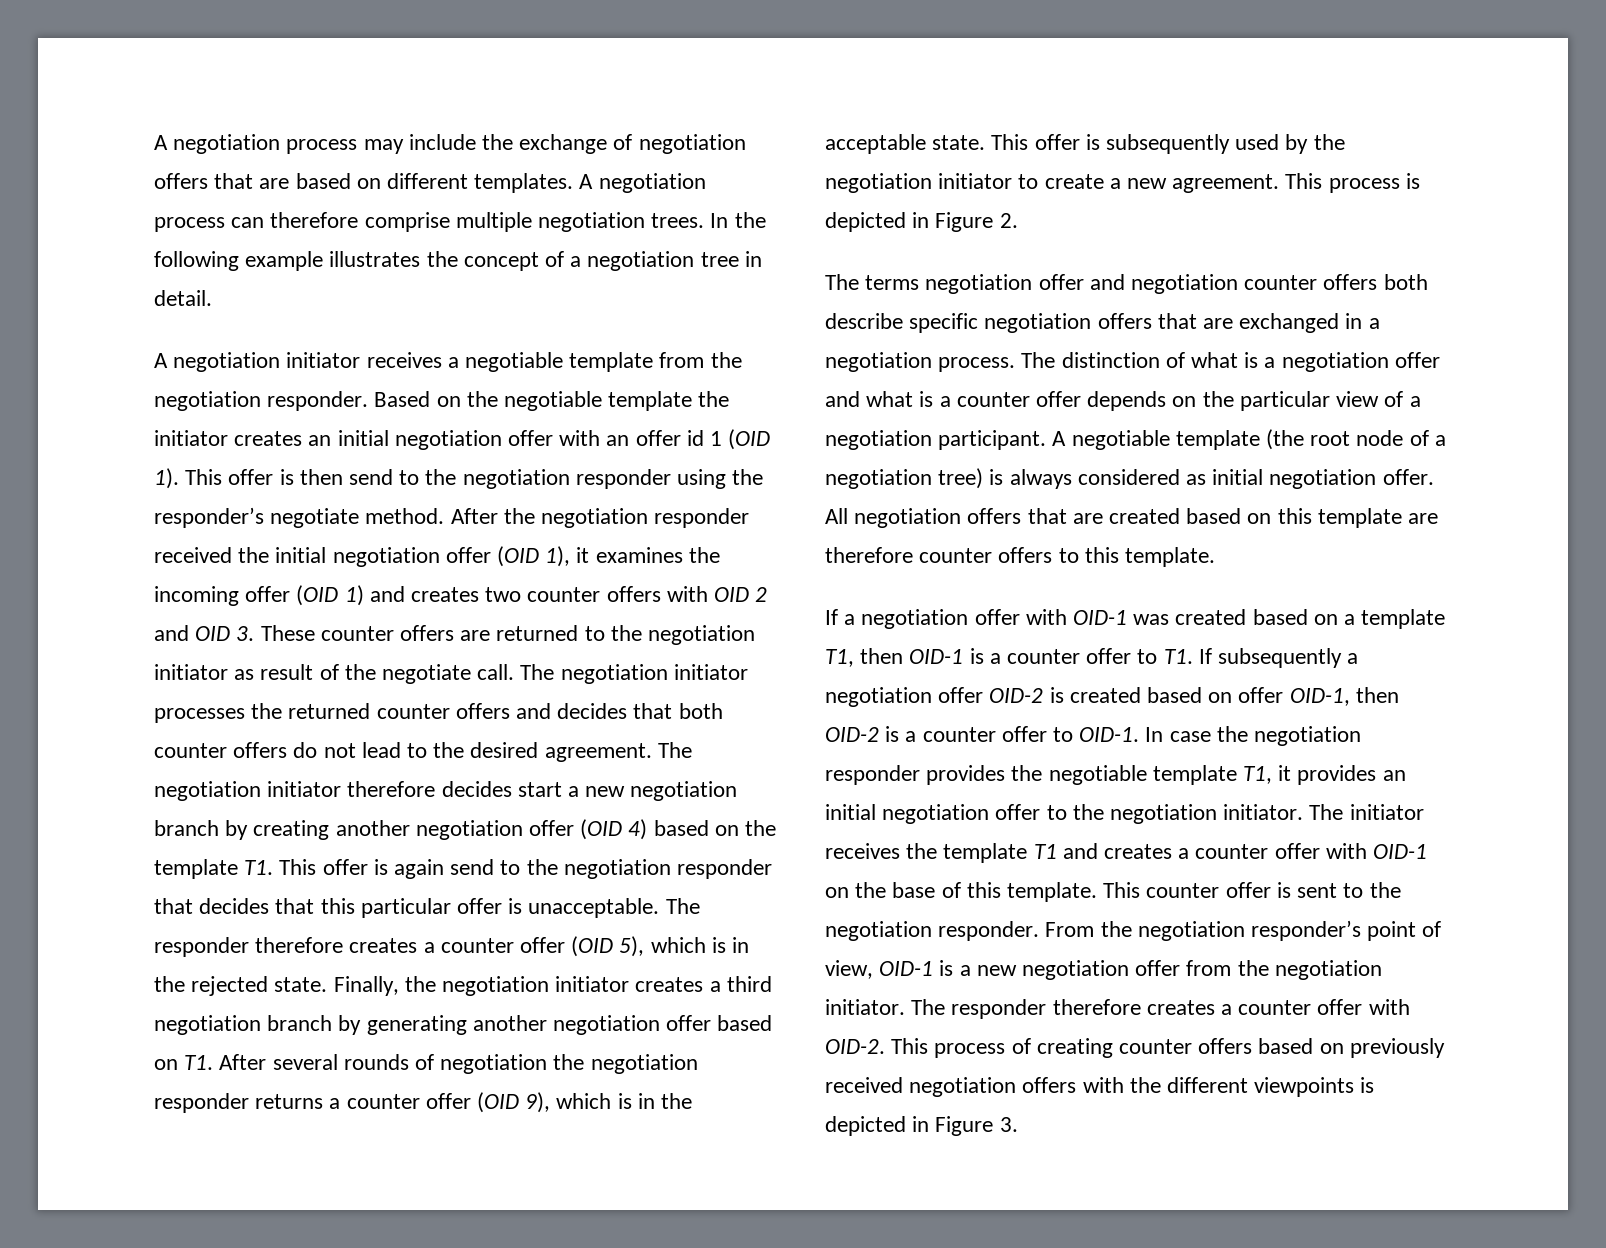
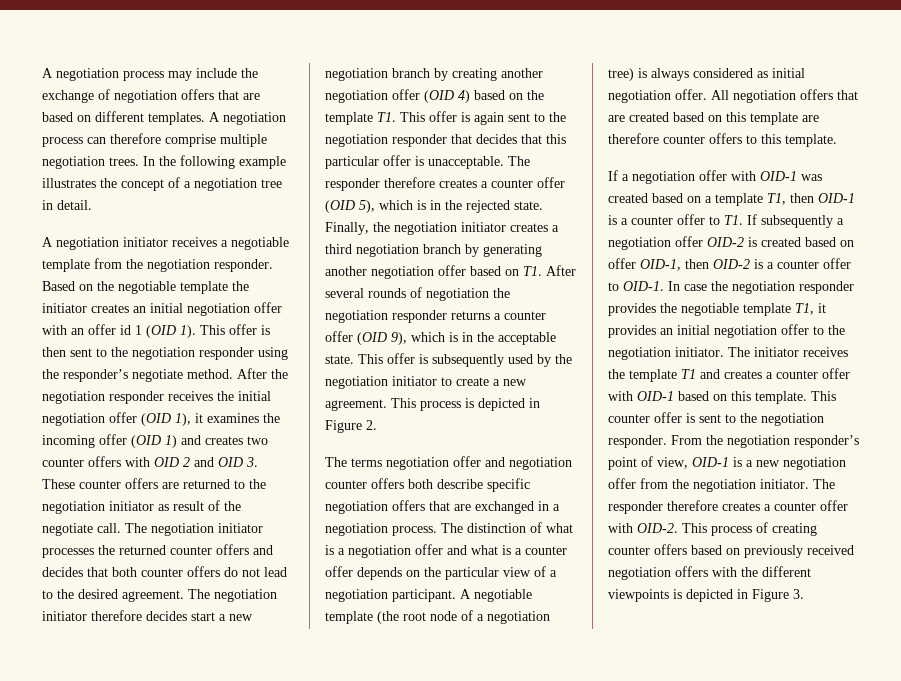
[349,469,394,485] send -> [70,348,92,357] sent
[154,547,232,563] received -> [168,391,213,401] receives
[450,859,495,875] send -> [508,113,530,122] sent
[825,882,961,898] on the base of -> [678,391,727,401] based on

